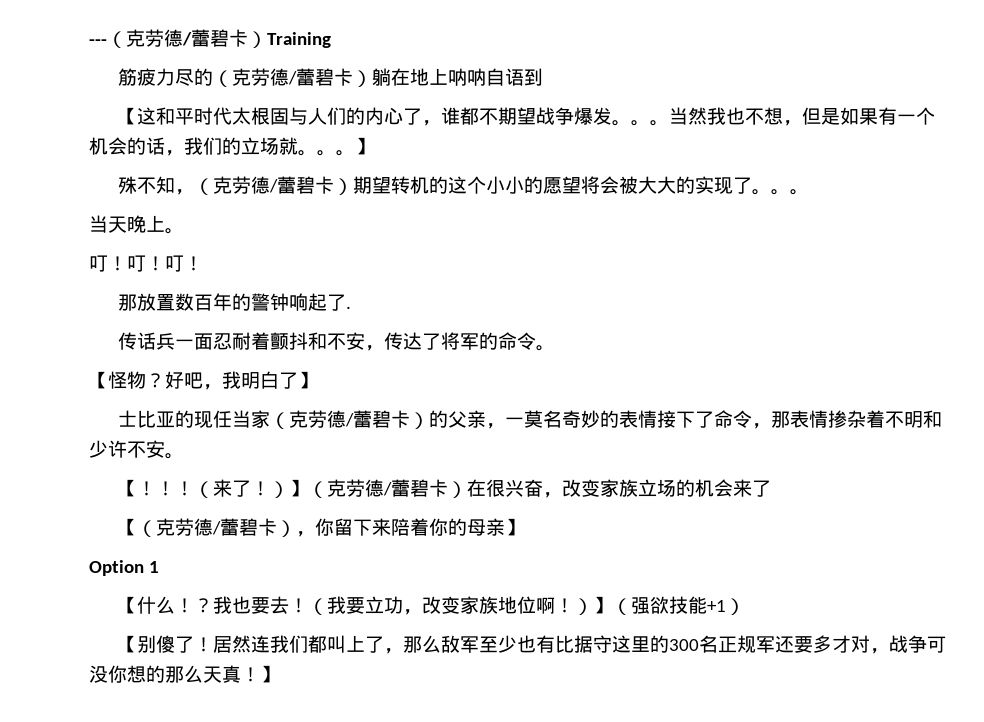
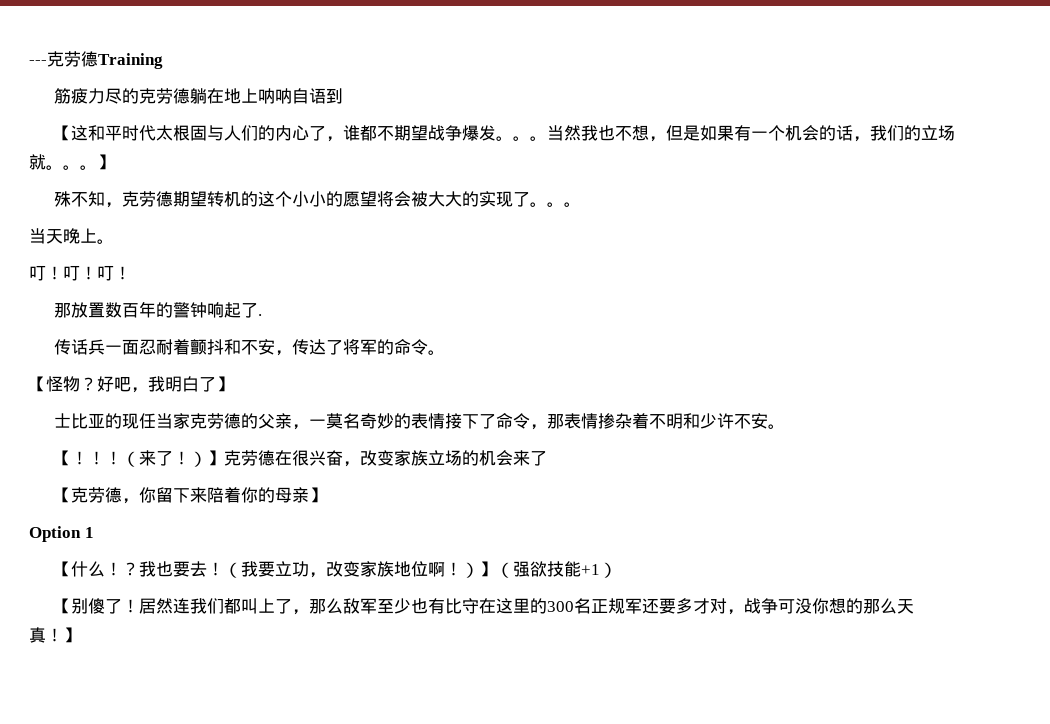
[107,29,267,48] （克劳德/蕾碧卡） -> [47,51,98,67] 克劳德
[213,68,373,87] （克劳德/蕾碧卡） -> [138,88,190,104] 克劳德
[194,176,354,195] （克劳德/蕾碧卡） -> [121,191,173,207] 克劳德
[270,410,430,429] （克劳德/蕾碧卡） -> [189,413,241,429] 克劳德
[308,479,468,498] （克劳德/蕾碧卡） -> [223,450,275,466] 克劳德
[137,518,297,537] （克劳德/蕾碧卡） -> [70,487,122,503] 克劳德
[574,635,613,653] 据守 -> [461,598,496,614] 守在

